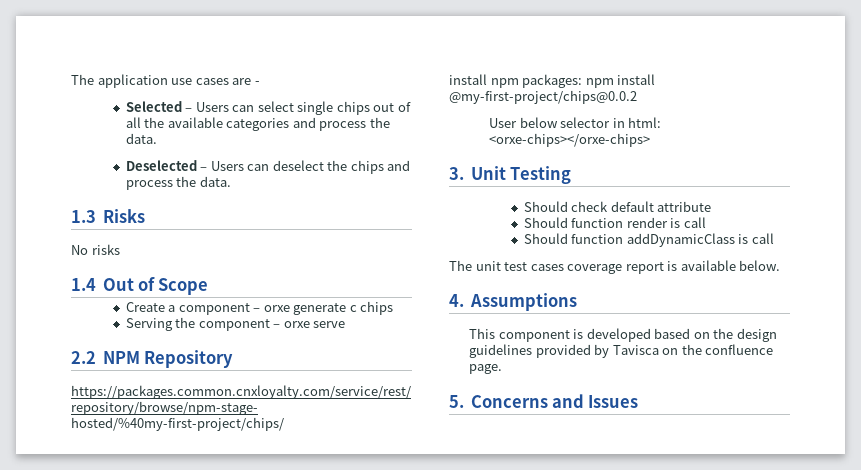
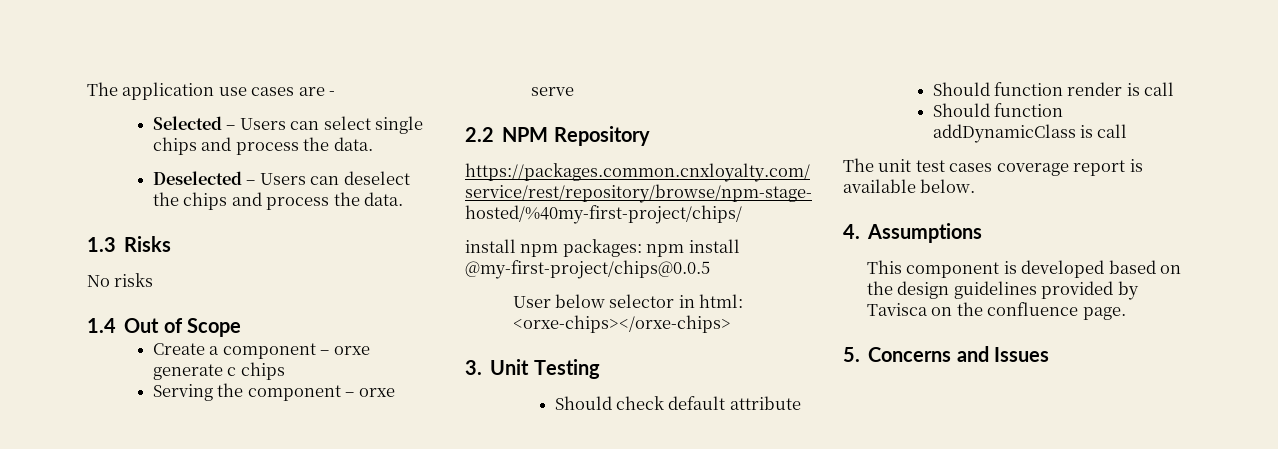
[373,102,411,112] [125,117,290,131] out of all the available categories -> (197, 146) none
[449,90,637,104] @my-first-project/chips@0.0.2 -> [465,260,710,279] @my-first-project/chips@0.0.5

